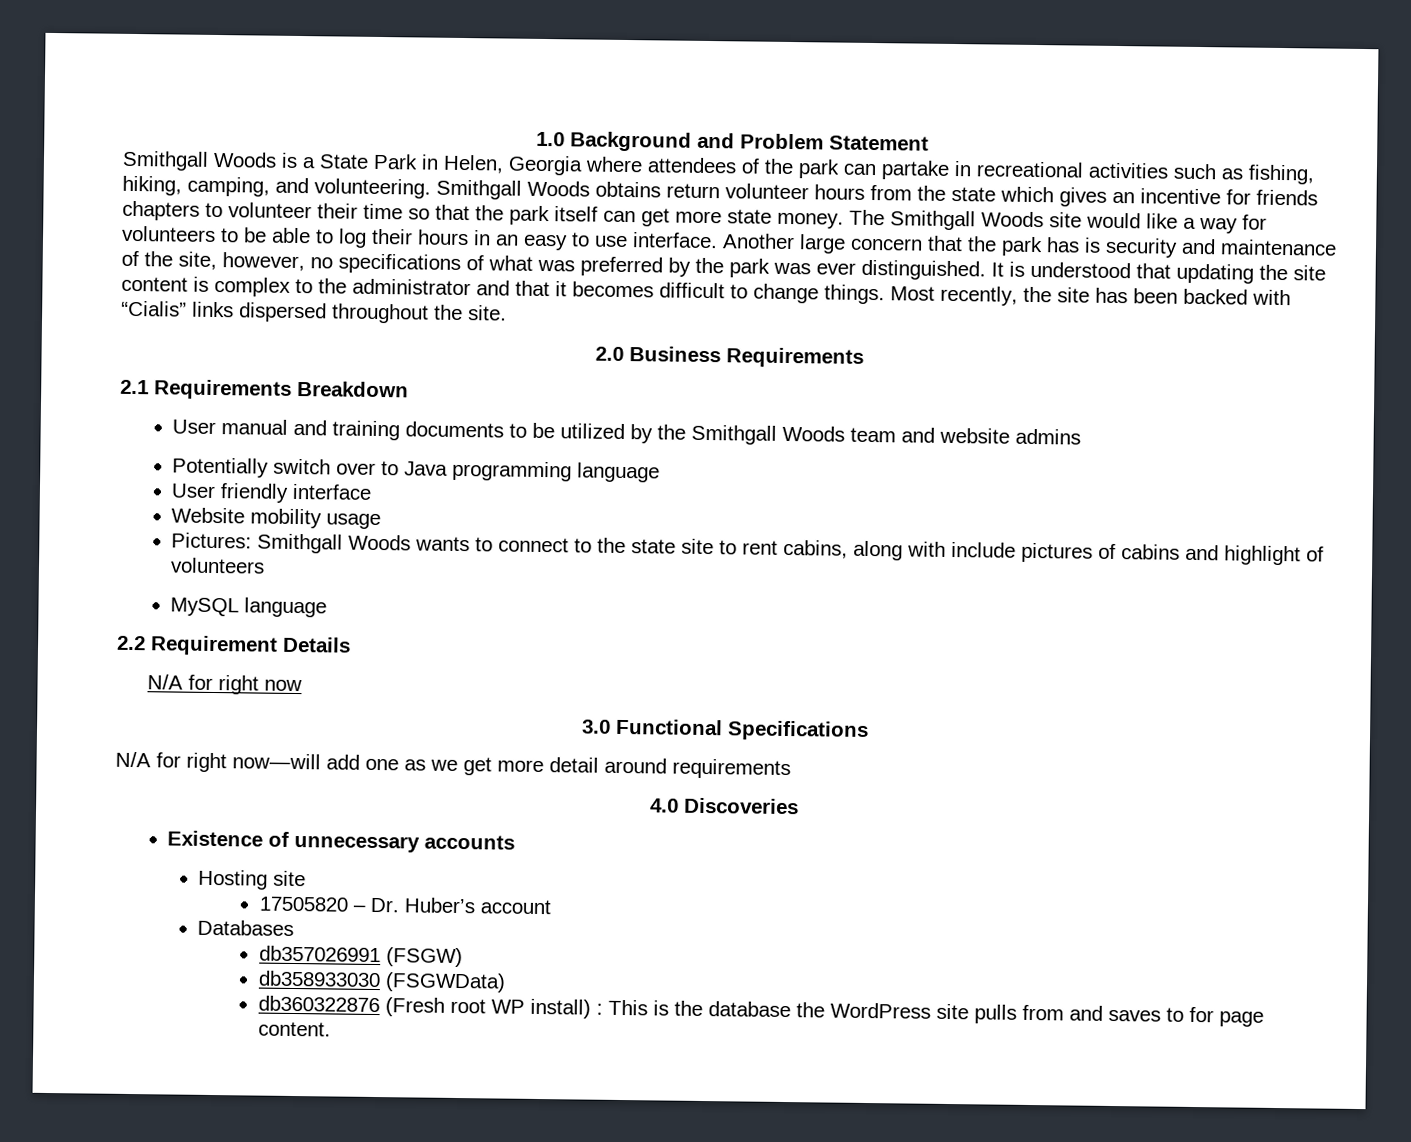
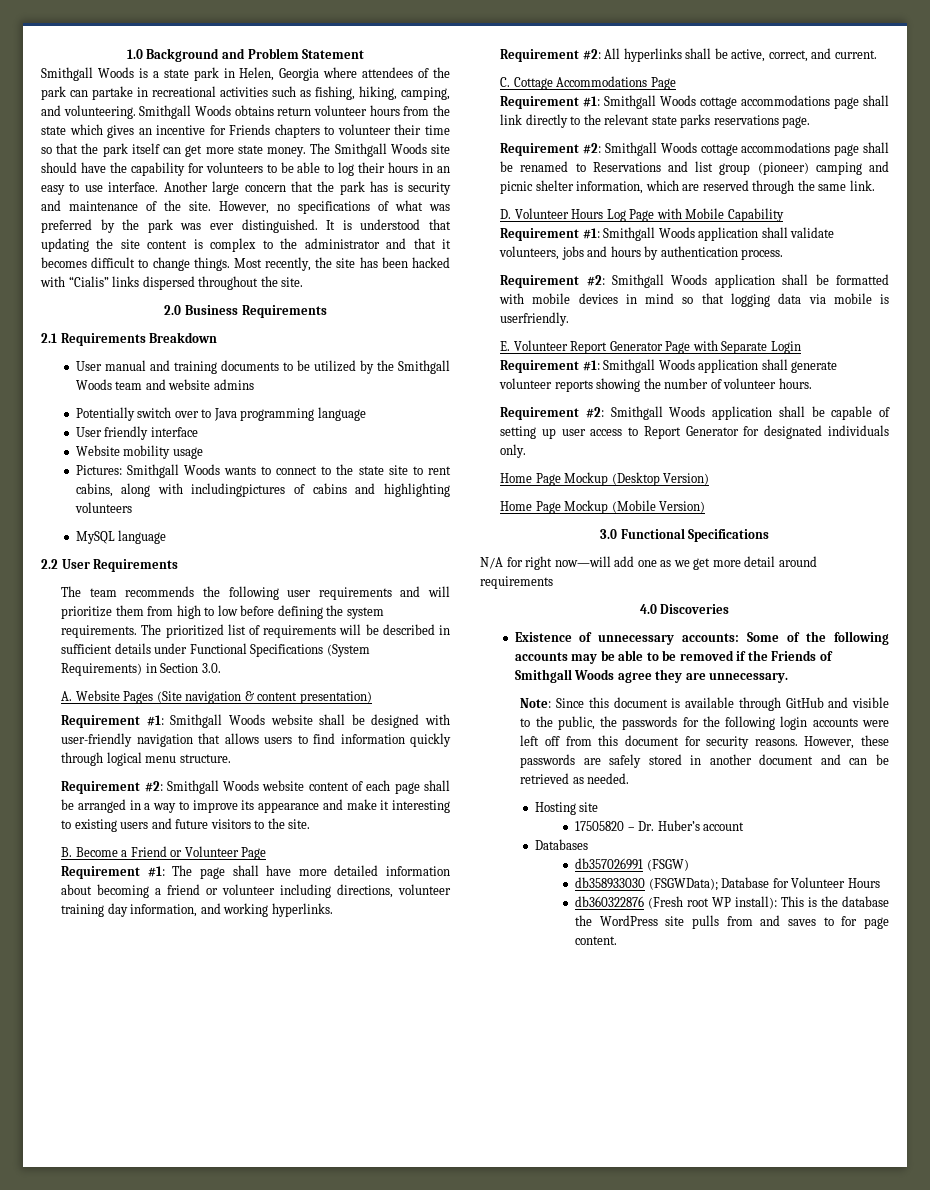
[319,153,418,170] State Park -> [163,67,219,81] state park
[1256,189,1318,206] friends -> [229,124,271,135] Friends
[1086,212,1238,234] would like a way -> [41,162,185,176] should have the capability
[178,251,305,272] site, however, -> [189,201,269,214] site. However,
[1183,288,1248,305] backed -> [412,257,451,268] hacked
[951,542,1094,563] include pictures -> [191,483,286,497] includingpictures
[1224,545,1325,566] highlight of -> [383,483,450,497] highlighting
[150,635,351,656] [146,674,302,695] Requirement Details // N/A for right now -> [61,559,179,572] [61,586,450,600] [61,605,384,619] [61,624,450,638] [61,643,370,657] [61,663,221,676] [61,690,372,704] [61,714,450,728] [61,733,451,747] [61,752,231,766] [61,780,450,794] [61,799,450,813] [61,818,311,832] [61,846,267,860] [61,865,450,879] [61,884,451,898] [61,903,333,917] [500,48,877,62] [500,76,676,90] [500,95,889,109] [500,114,811,128] [500,142,889,156] [500,161,889,175] [500,180,875,194] [500,208,784,222] [500,227,835,241] [499,246,784,260] [500,274,889,288] [499,293,890,307] [500,312,570,326] [500,340,801,354] [500,359,838,373] [499,378,812,392] [500,406,890,420] [500,425,889,439] [500,444,527,458] [500,472,710,486] [500,500,706,514] User Requirements // The team recommends the following user requirements and will prioritize them from high to low before defining the system requirements. The prioritized list of requirements will be described in sufficient details under Functional Specifications (System Requirements) in Section 3.0. // A. Website Pages (Site navigation & content presentation) // Requirement #1: Smithgall Woods website shall be designed with user-friendly navigation that allows users to find information quickly through logical menu structure. // Requirement #2: Smithgall Woods website content of each page shall be arranged in a way to improve its appearance and make it interesting to existing users and future visitors to the site. // B. Become a Friend or Volunteer Page // Requirement #1: The page shall have more detailed information about becoming a friend or volunteer including directions, volunteer training day information, and working hyperlinks. // Requirement #2: All hyperlinks shall be active, correct, and current. // C. Cottage Accommodations Page // Requirement #1: Smithgall Woods cottage accommodations page shall link directly to the relevant state parks reservations page. // Requirement #2: Smithgall Woods cottage accommodations page shall be renamed to Reservations and list group (pioneer) camping and picnic shelter information, which are reserved through the same link. // D. Volunteer Hours Log Page with Mobile Capability // Requirement #1: Smithgall Woods application shall validate volunteers, jobs and hours by authentication process. // Requirement #2: Smithgall Woods application shall be formatted with mobile devices in mind so that logging data via mobile is userfriendly. // E. Volunteer Report Generator Page with Separate Login // Requirement #1: Smithgall Woods application shall generate volunteer reports showing the number of volunteer hours. // Requirement #2: Smithgall Woods application shall be capable of setting up user access to Report Generator for designated individuals only. // Home Page Mockup (Desktop Version) // Home Page Mockup (Mobile Version)
[424,834,516,850] accounts -> [682,631,890,645] [514,650,833,664] [514,669,789,683] [520,697,889,711] [520,716,889,730] [520,735,889,749] [520,754,890,768] [520,773,630,784] accounts: Some of the following accounts may be able to be removed if the Friends of Smithgall Woods agree they are unnecessary. // Note: Since this document is available through GitHub and visible to the public, the passwords for the following login accounts were left off from this document for security reasons. However, these passwords are safely stored in another document and can be retrieved as needed.
[384,972,506,993] (FSGWData) -> [648,877,880,891] (FSGWData); Database for Volunteer Hours
[529,998,603,1019] install) : -> [735,896,778,909] install):

